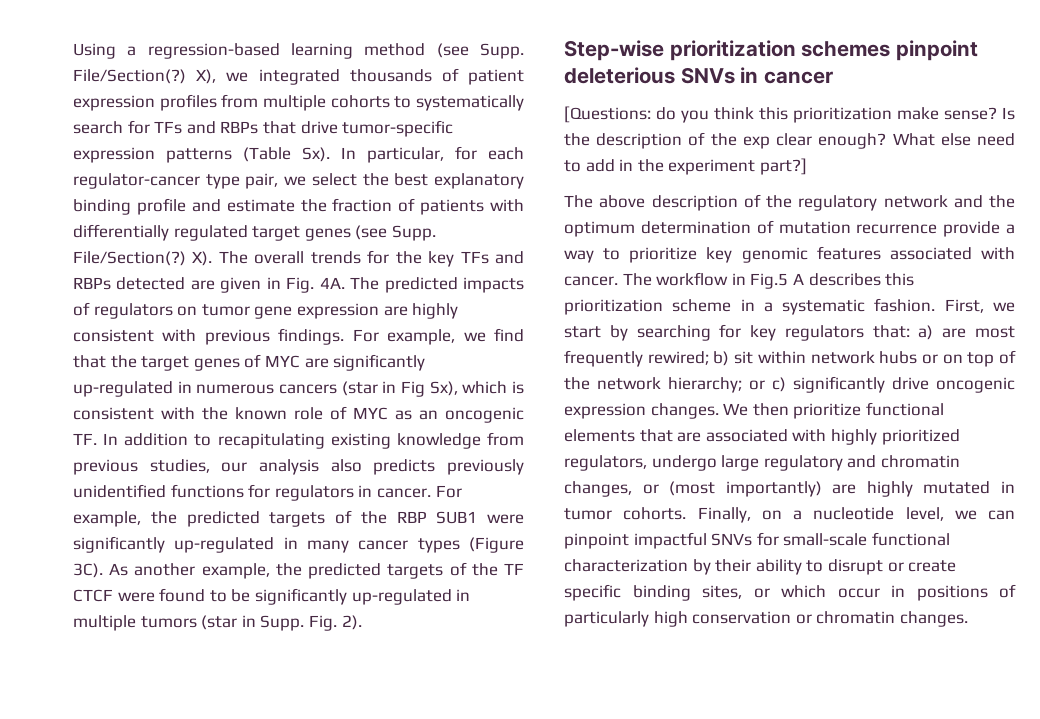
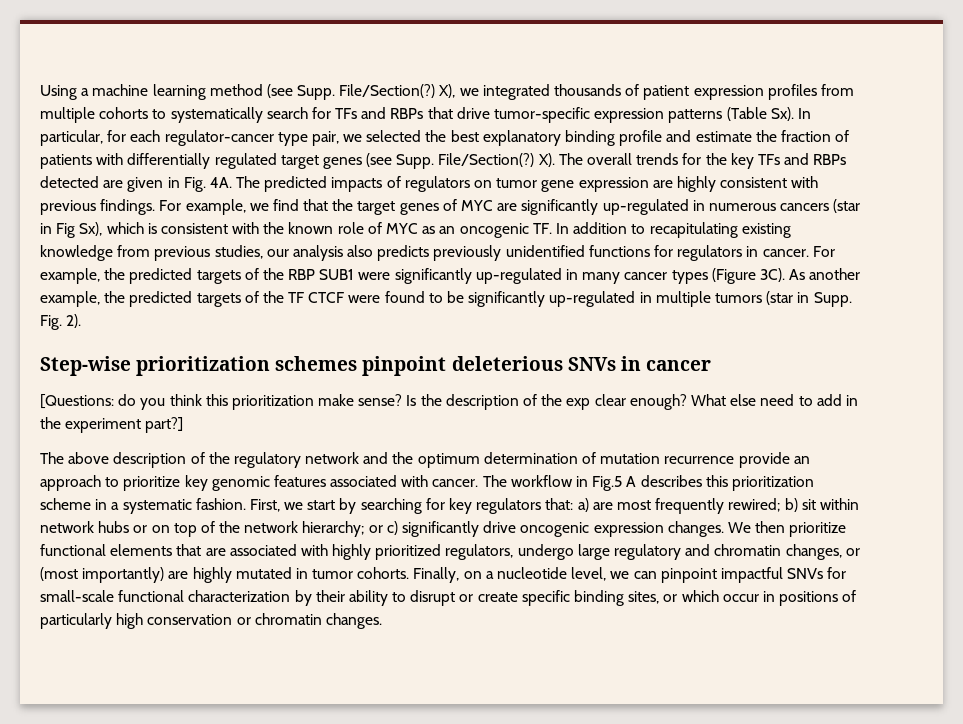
[147,43,280,59] regression-based -> [92,84,149,96] machine
[311,173,357,186] select -> [366,130,422,142] selected
[1006,224,1015,234] [564,250,594,263] a way -> [793,456,810,464] [40,475,101,491] an approach

